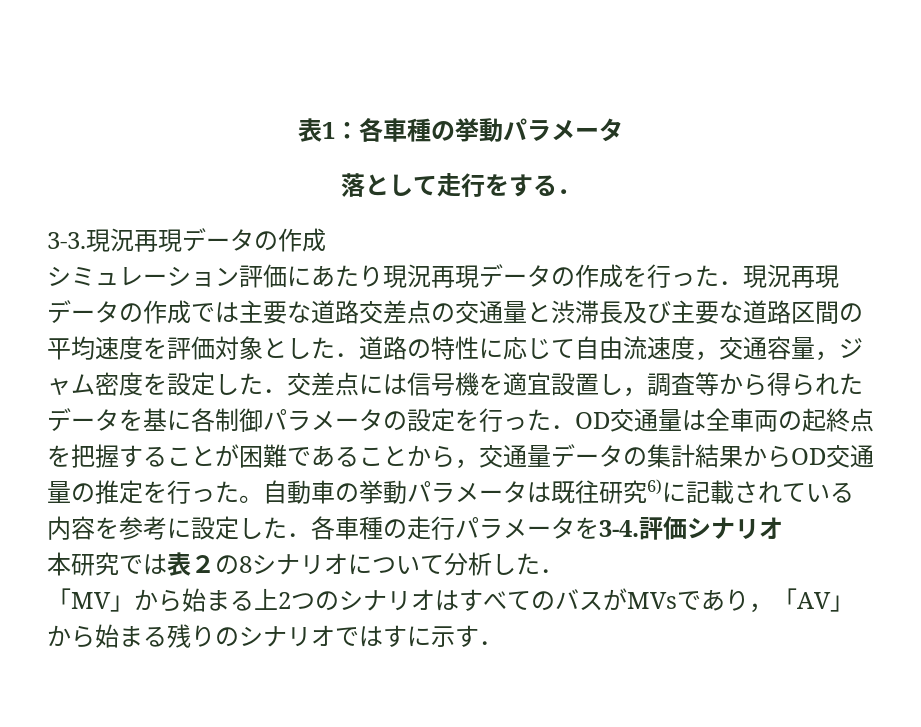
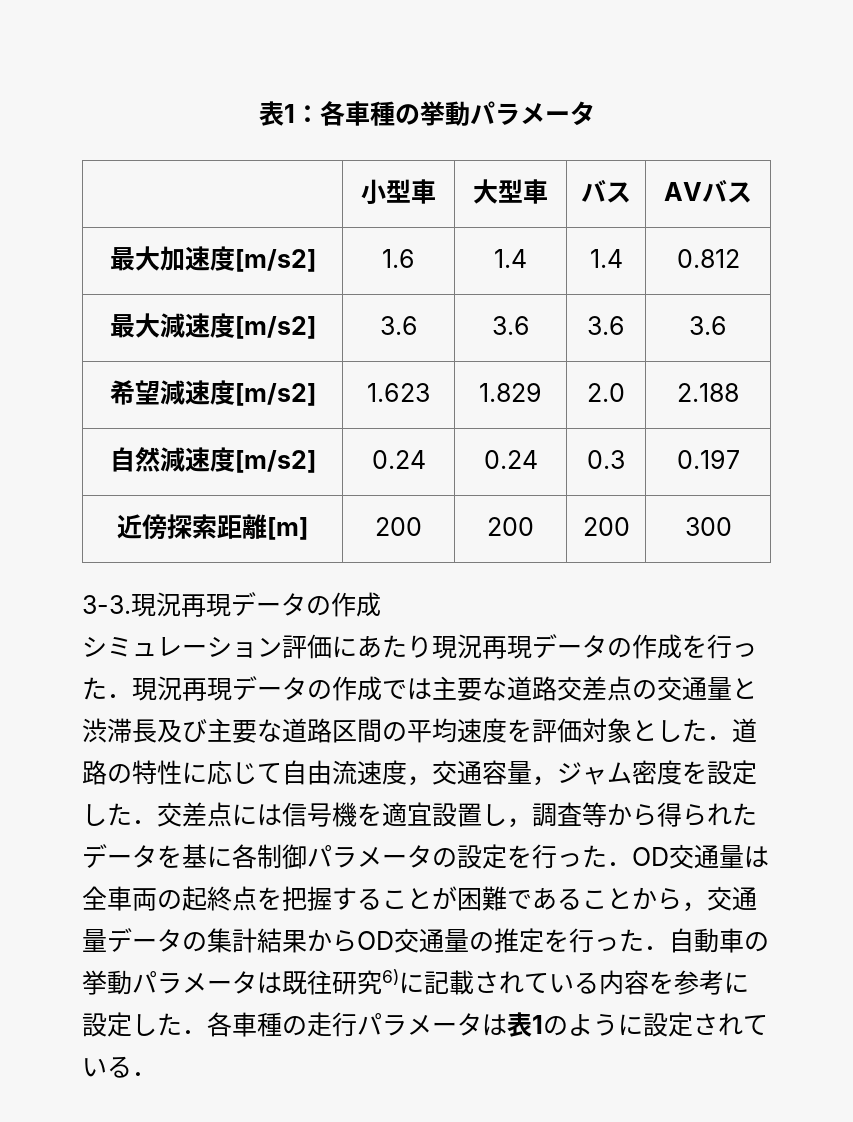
[340,173,581,197] // 落として走行をする． -> [361,179,436,205] [473,179,548,204] [581,180,631,203] [664,180,752,203] [109,246,316,272] [382,249,415,268] [494,249,527,268] [589,249,623,268] [676,249,740,268] [109,313,316,339] [379,316,418,335] [491,316,530,335] [587,316,625,335] [689,316,727,335] [109,380,316,406] [367,383,430,402] [479,382,542,402] [587,383,625,402] [677,383,739,402] [109,447,316,473] [371,450,426,469] [483,450,538,469] [587,450,625,469] [676,449,740,469] [117,514,308,540] [375,517,422,536] [487,517,534,536] [582,517,630,536] [684,517,732,536] // | 小型車 | 大型車 | バス | AVバス // 最大加速度[m/s2] | 1.6 | 1.4 | 1.4 | 0.812 // 最大減速度[m/s2] | 3.6 | 3.6 | 3.6 | 3.6 // 希望減速度[m/s2] | 1.623 | 1.829 | 2.0 | 2.188 // 自然減速度[m/s2] | 0.24 | 0.24 | 0.3 | 0.197 // 近傍探索距離[m] | 200 | 200 | 200 | 300
[239,495,263,503] 。 -> [644,946,669,950] ．
[575,516,783,540] [47,552,564,576] [47,588,854,613] [47,624,479,648] を3-4.評価シナリオ // 本研究では表２の8シナリオについて分析した． // 「MV」から始まる上2つのシナリオはすべてのバスがMVsであり，「AV」から始まる残りのシナリオではすに示す -> [482,1012,768,1037] [82,1056,132,1078] は表1のように設定されている

